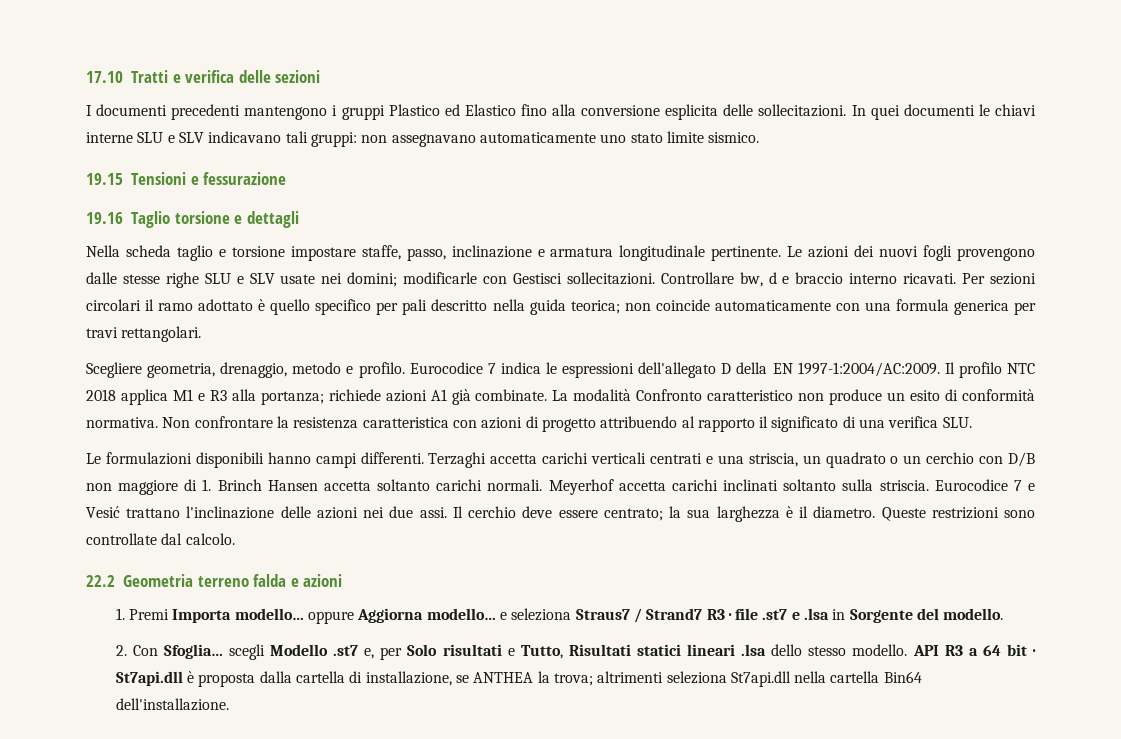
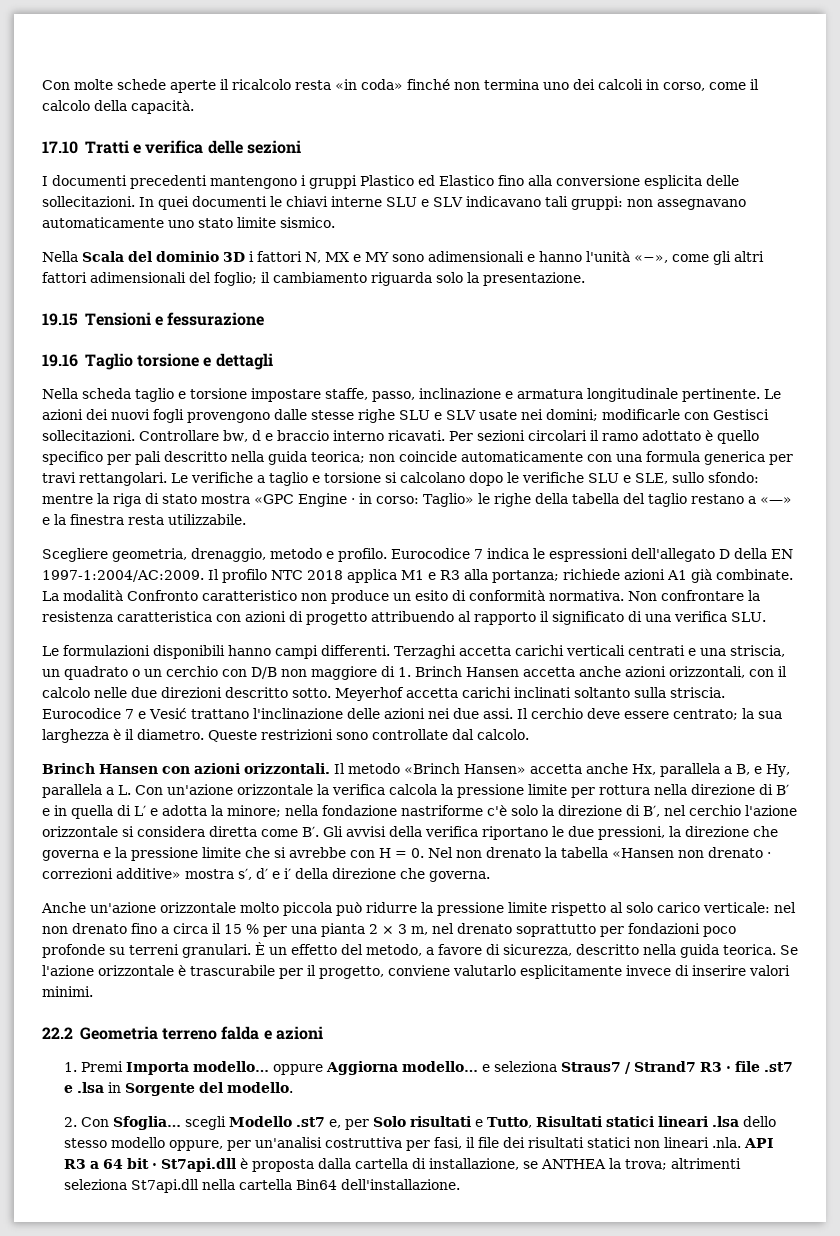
(86, 77) none -> [42,79,759,93] [42,100,194,114] Con molte schede aperte il ricalcolo resta «in coda» finché non termina uno dei calcoli in corso, come il calcolo della capacità. //
(760, 137) none -> [42,251,764,265] [42,272,585,286] // Nella Scala del dominio 3D i fattori N, MX e MY sono adimensionali e hanno l'unità «−», come gli altri fattori adimensionali del foglio; il cambiamento riguarda solo la presentazione.
(202, 334) none -> [171,472,759,486] [42,493,792,507] [42,514,246,525] Le verifiche a taglio e torsione si calcolano dopo le verifiche SLU e SLE, sullo sfondo: mentre la riga di stato mostra «GPC Engine · in corso: Taglio» le righe della tabella del taglio restano a «—» e la finestra resta utilizzabile.
[377,479,543,491] soltanto carichi normali. -> [579,666,787,678] [42,687,331,698] anche azioni orizzontali, con il calcolo nelle due direzioni descritto sotto.
(235, 539) none -> [42,763,790,777] [42,784,789,798] [42,805,797,819] [42,826,778,840] [42,847,771,861] [42,868,490,882] [41,902,796,916] [42,923,736,937] [42,942,798,958] [42,965,790,979] [42,986,93,997] // Brinch Hansen con azioni orizzontali. Il metodo «Brinch Hansen» accetta anche Hx, parallela a B, e Hy, parallela a L. Con un'azione orizzontale la verifica calcola la pressione limite per rottura nella direzione di B′ e in quella di L′ e adotta la minore; nella fondazione nastriforme c'è solo la direzione di B′, nel cerchio l'azione orizzontale si considera diretta come B′. Gli avvisi della verifica riportano le due pressioni, la direzione che governa e la pressione limite che si avrebbe con H = 0. Nel non drenato la tabella «Hansen non drenato · correzioni additive» mostra s′, d′ e i′ della direzione che governa. // Anche un'azione orizzontale molto piccola può ridurre la pressione limite rispetto al solo carico verticale: nel non drenato fino a circa il 15 % per una pianta 2 × 3 m, nel drenato soprattutto per fondazioni poco profonde su terreni granulari. È un effetto del metodo, a favore di sicurezza, descritto nella guida teorica. Se l'azione orizzontale è trascurabile per il progetto, conviene valutarlo esplicitamente invece di inserire valori minimi.
[852,644,908,656] modello. -> [110,1137,741,1151] modello oppure, per un'analisi costruttiva per fasi, il file dei risultati statici non lineari .nla.

